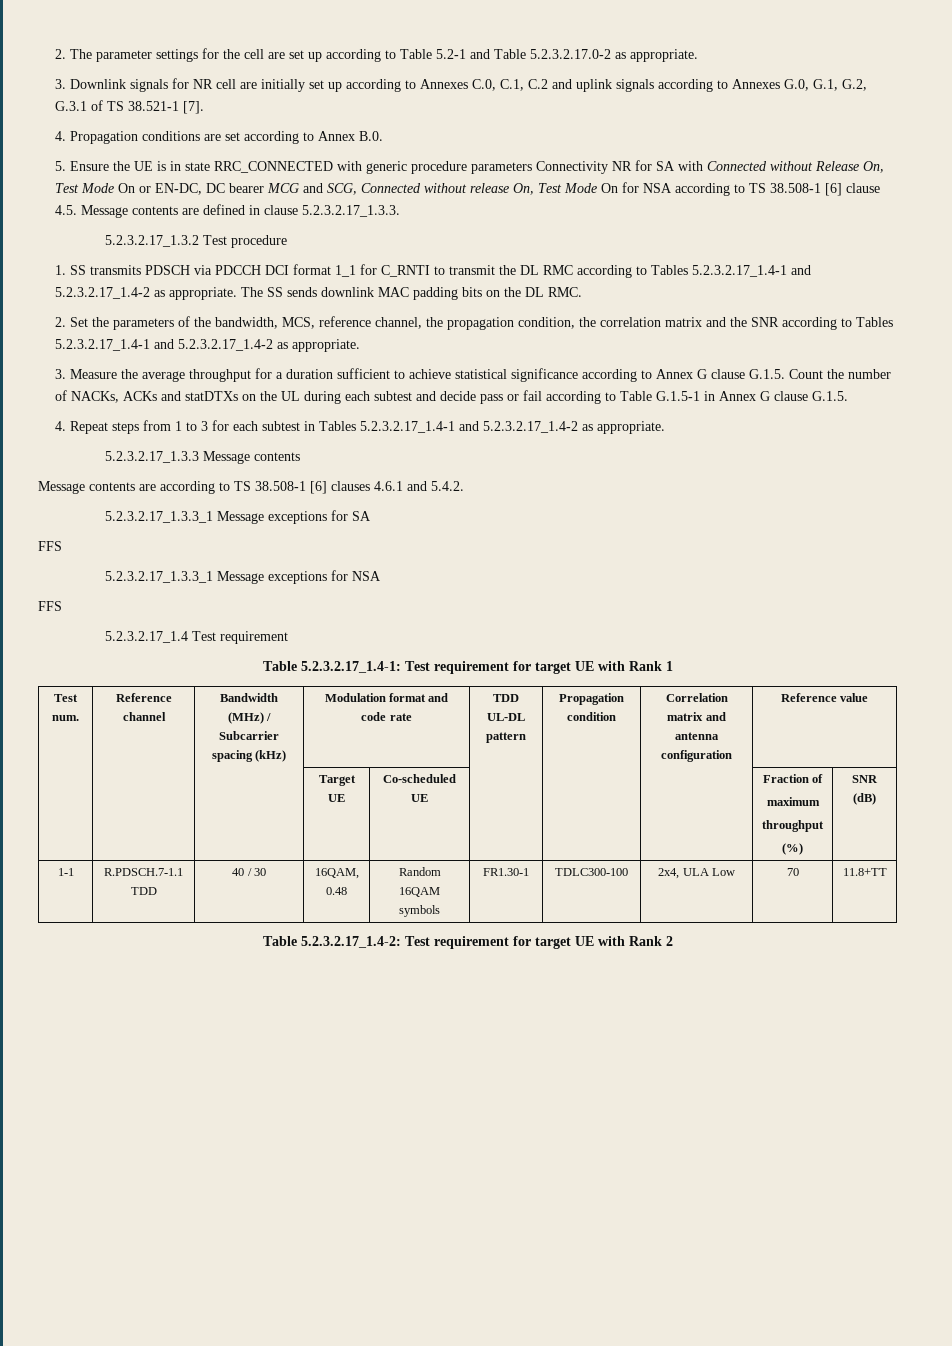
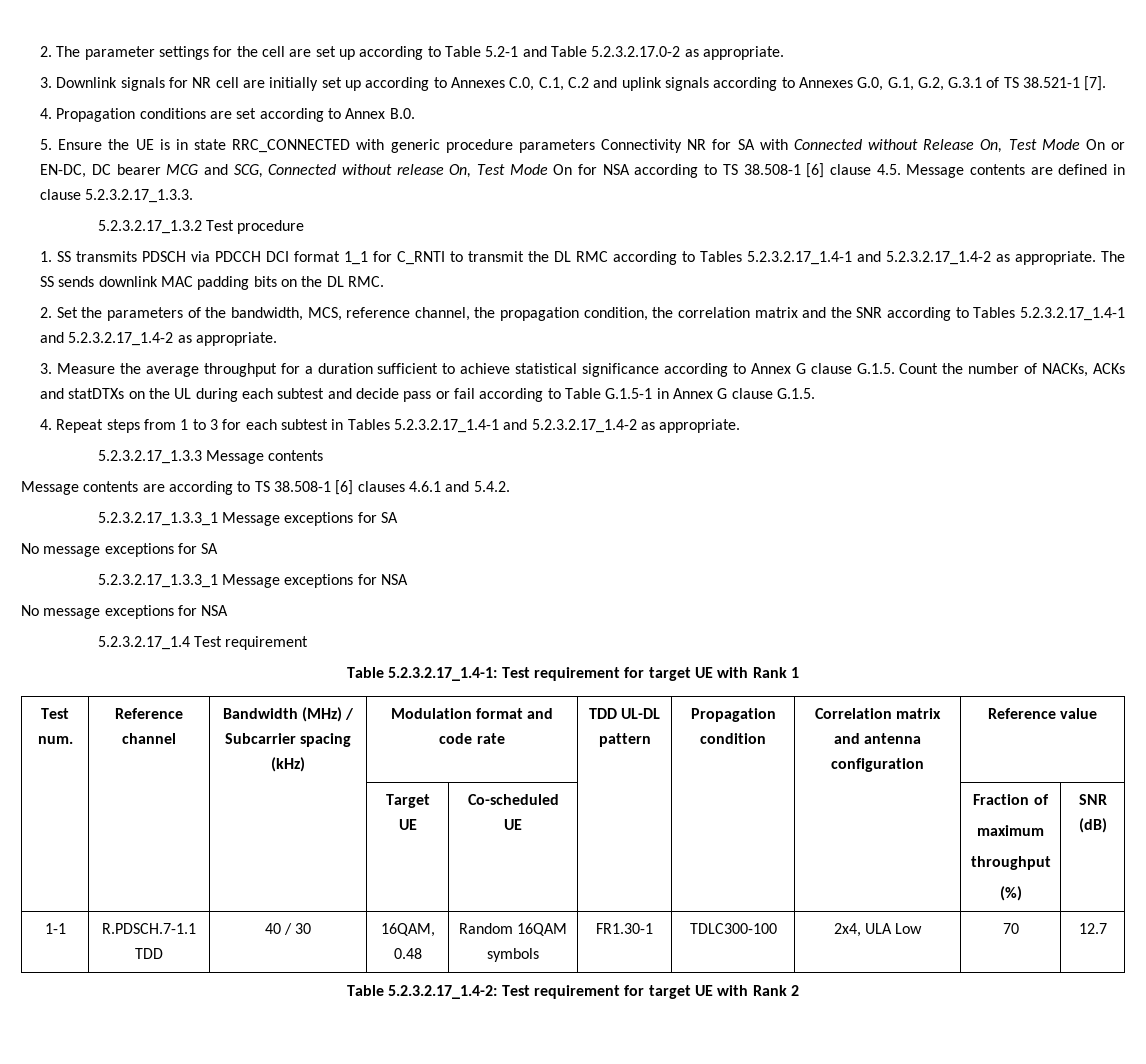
[38,541,62,551] FFS -> [21,543,219,557] No message exceptions for SA
[38,601,62,611] FFS -> [21,605,229,619] No message exceptions for NSA
[842,868,887,876] 11.8+TT -> [1078,923,1107,934] 12.7

